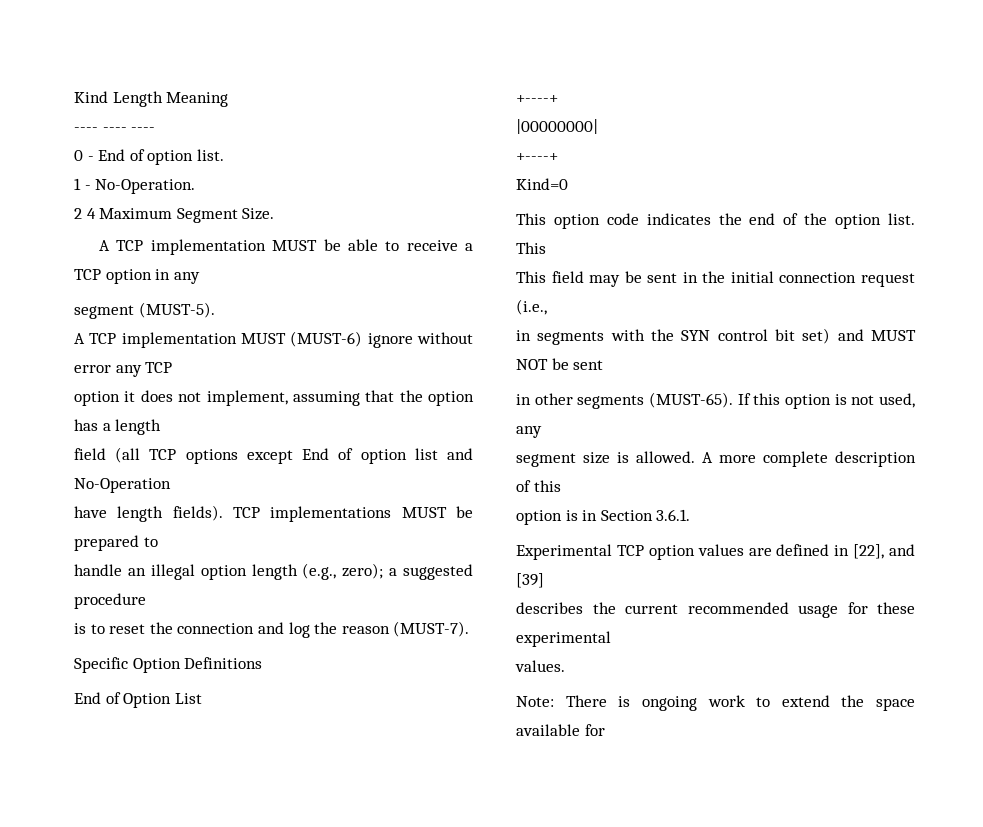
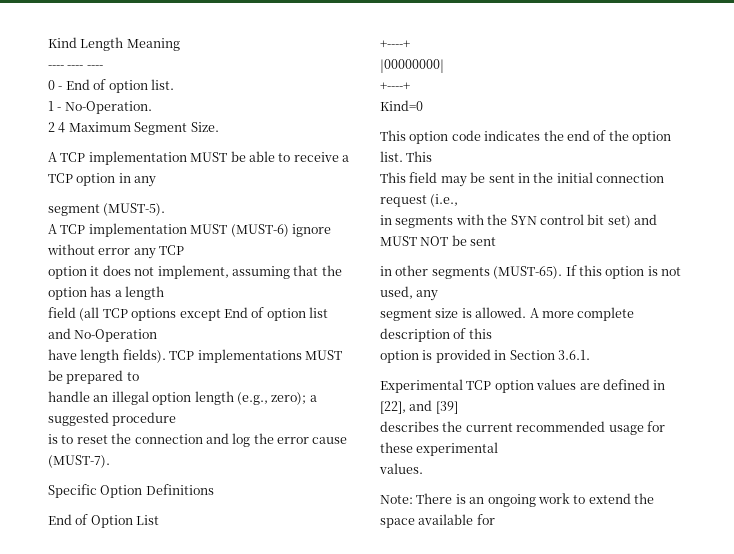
[341,626,390,634] reason -> [277,437,348,444] error cause
(578, 515) none -> [435,349,491,363] provided
(631, 701) none -> [469,497,485,504] an

